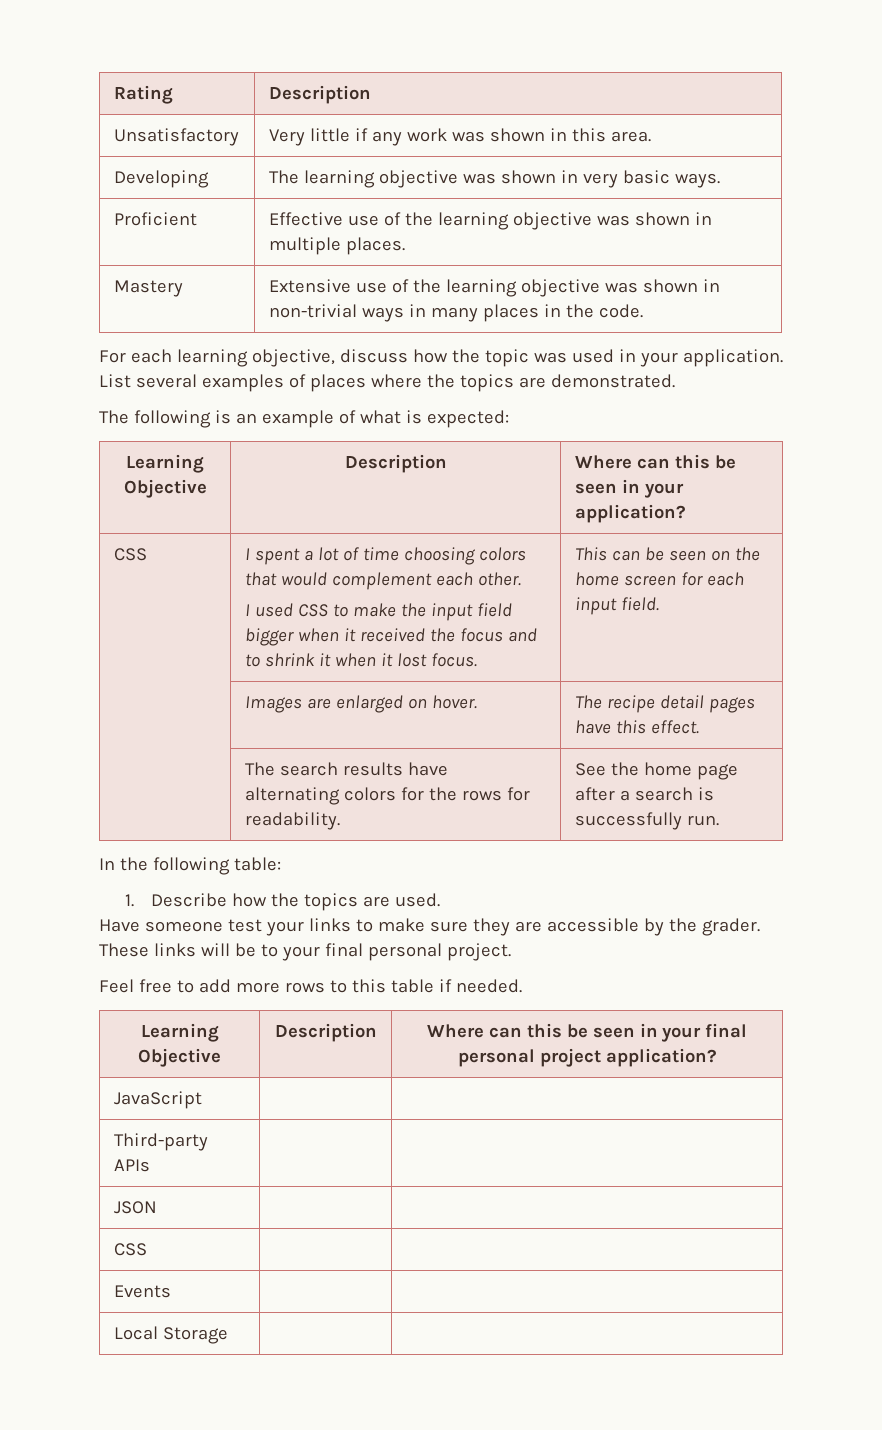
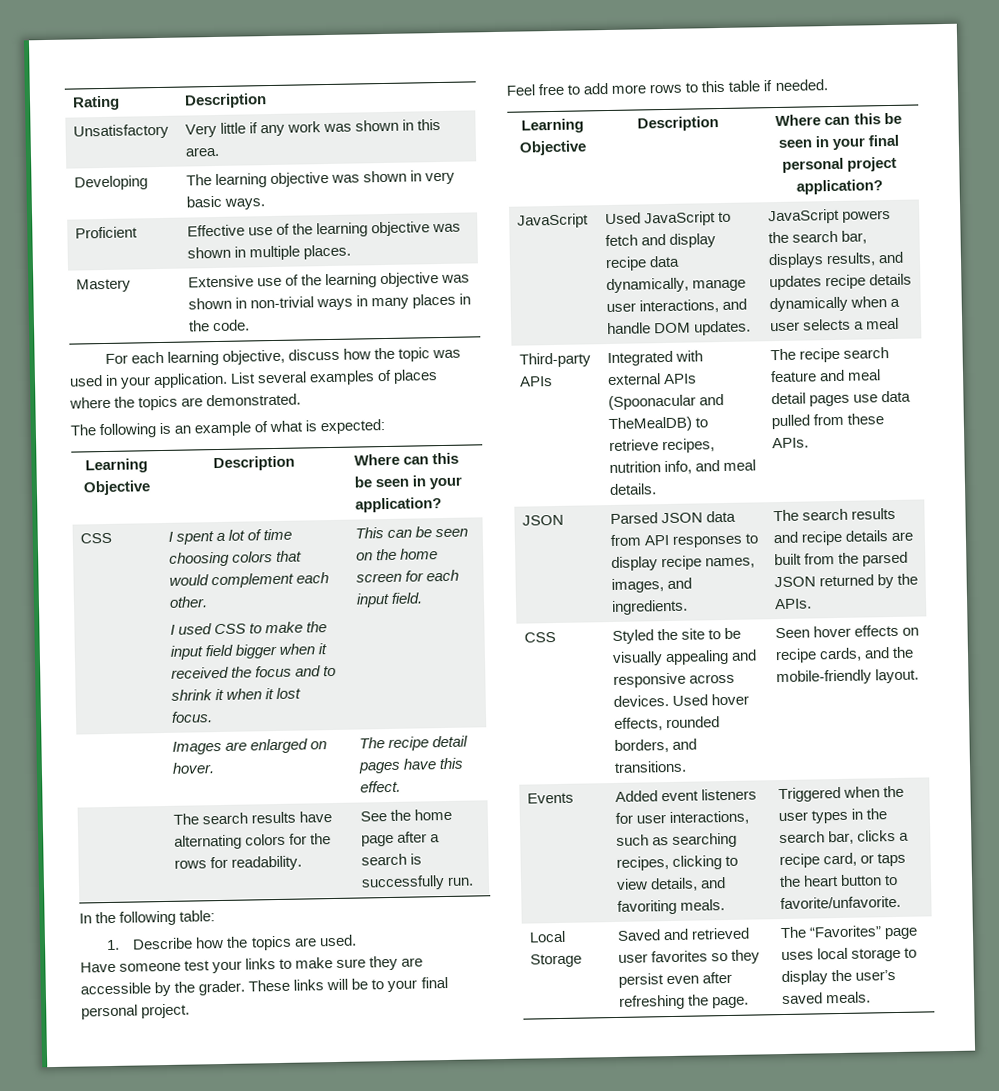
[113,1133,208,1151] [113,1159,150,1172] [113,1201,157,1214] [113,1243,147,1256] [113,1285,171,1298] [113,1326,228,1344] | // Third-party APIs | | // JSON | | // CSS | | // Events | | // Local Storage | | -> [605,211,732,227] [605,233,717,248] [605,255,681,272] [606,277,747,294] [606,298,748,314] [607,320,752,336] [768,208,892,225] [768,230,868,244] [768,251,905,269] [769,273,913,291] [769,296,901,313] [770,317,900,332] [519,352,592,368] [519,376,554,387] [607,350,704,367] [607,373,698,386] [608,393,725,411] [608,416,709,433] [609,438,716,454] [609,459,757,475] [609,483,658,496] [770,347,890,363] [770,369,882,383] [771,390,912,407] [771,413,885,430] [772,437,810,449] [522,514,565,526] [610,510,737,525] [610,533,760,548] [611,555,756,572] [611,577,693,594] [612,599,689,616] [773,507,897,522] [773,530,914,546] [774,551,909,567] [774,573,919,589] [774,598,813,610] [524,631,557,643] [612,627,742,644] [612,649,758,666] [613,672,736,688] [613,693,750,707] [614,716,721,731] [614,738,698,753] [614,760,688,773] [775,624,920,639] [775,646,915,664] [776,668,920,686] [527,792,575,804] [615,788,758,802] [615,810,750,826] [616,832,738,848] [616,855,739,871] [616,877,727,892] [617,899,726,915] [778,785,905,803] [778,808,888,824] [779,829,910,845] [779,852,907,869] [779,874,899,888] [780,895,902,910] [529,930,567,943] [530,953,583,968] [617,927,751,941] [618,949,761,964] [618,971,733,988] [619,994,750,1010] [780,925,919,940] [781,947,918,962] [781,969,897,986] [782,991,872,1005] Used JavaScript to fetch and display recipe data dynamically, manage user interactions, and handle DOM updates. | JavaScript powers the search bar, displays results, and updates recipe details dynamically when a user selects a meal // Third-party APIs | Integrated with external APIs (Spoonacular and TheMealDB) to retrieve recipes, nutrition info, and meal details. | The recipe search feature and meal detail pages use data pulled from these APIs. // JSON | Parsed JSON data from API responses to display recipe names, images, and ingredients. | The search results and recipe details are built from the parsed JSON returned by the APIs. // CSS | Styled the site to be visually appealing and responsive across devices. Used hover effects, rounded borders, and transitions. | Seen hover effects on recipe cards, and the mobile-friendly layout. // Events | Added event listeners for user interactions, such as searching recipes, clicking to view details, and favoriting meals. | Triggered when the user types in the search bar, clicks a recipe card, or taps the heart button to favorite/unfavorite. // Local Storage | Saved and retrieved user favorites so they persist even after refreshing the page. | The “Favorites” page uses local storage to display the user’s saved meals.

